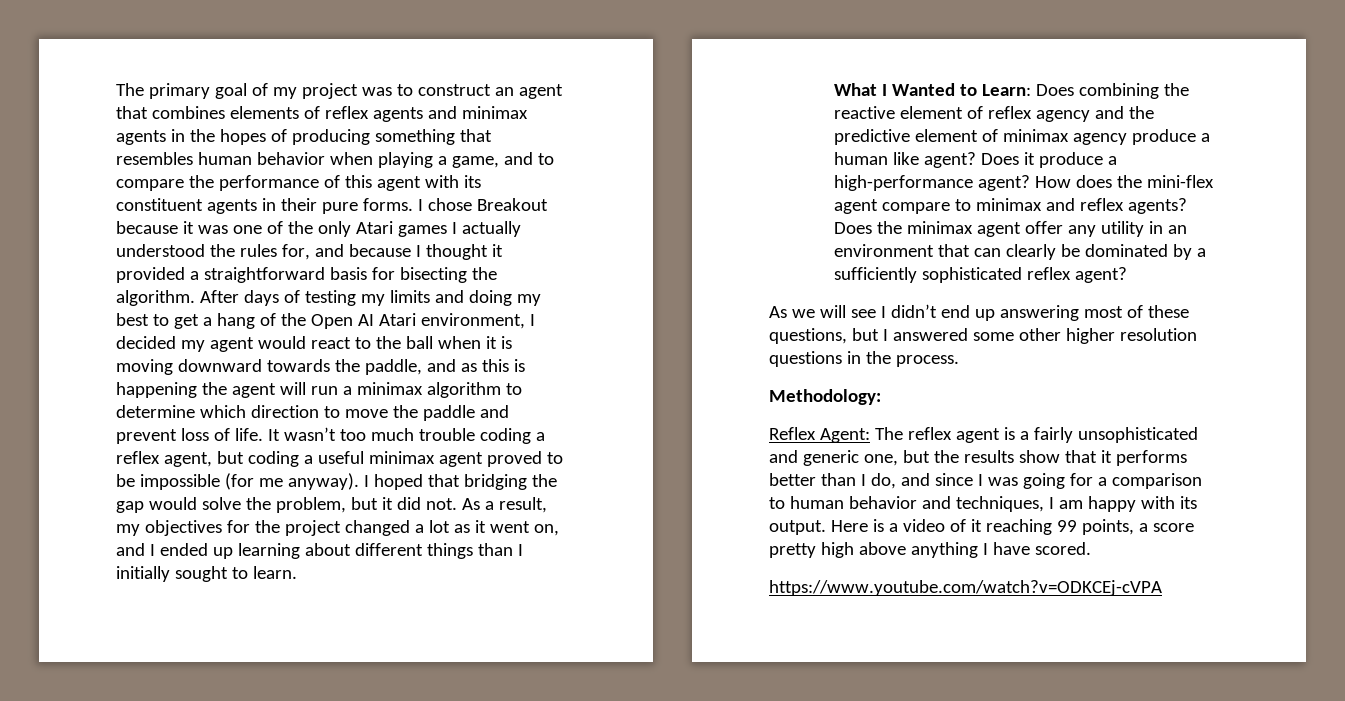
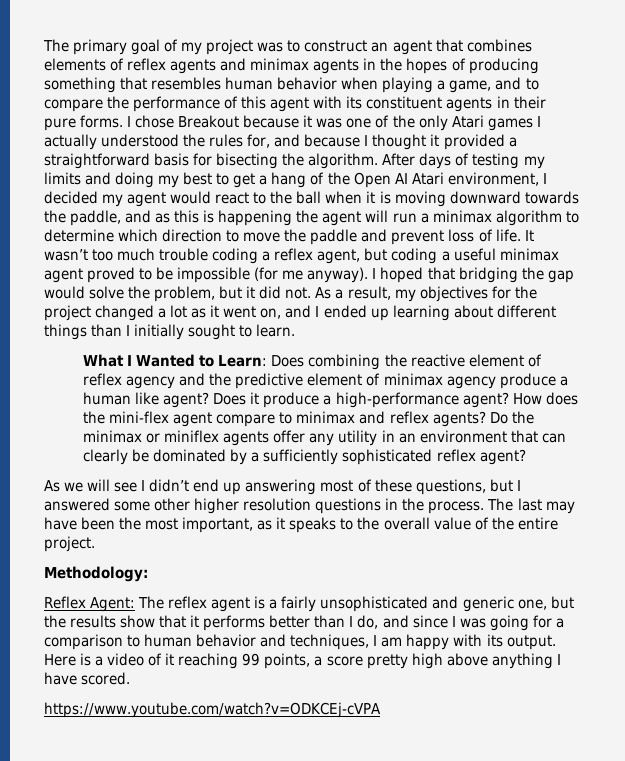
[834,222,873,234] Does -> [489,412,508,424] Do
[977,222,1022,237] agent -> [146,430,270,446] or miniflex agents
(959, 361) none -> [487,498,575,514] [44,517,558,533] [44,536,95,552] The last may have been the most important, as it speaks to the overall value of the entire project.

